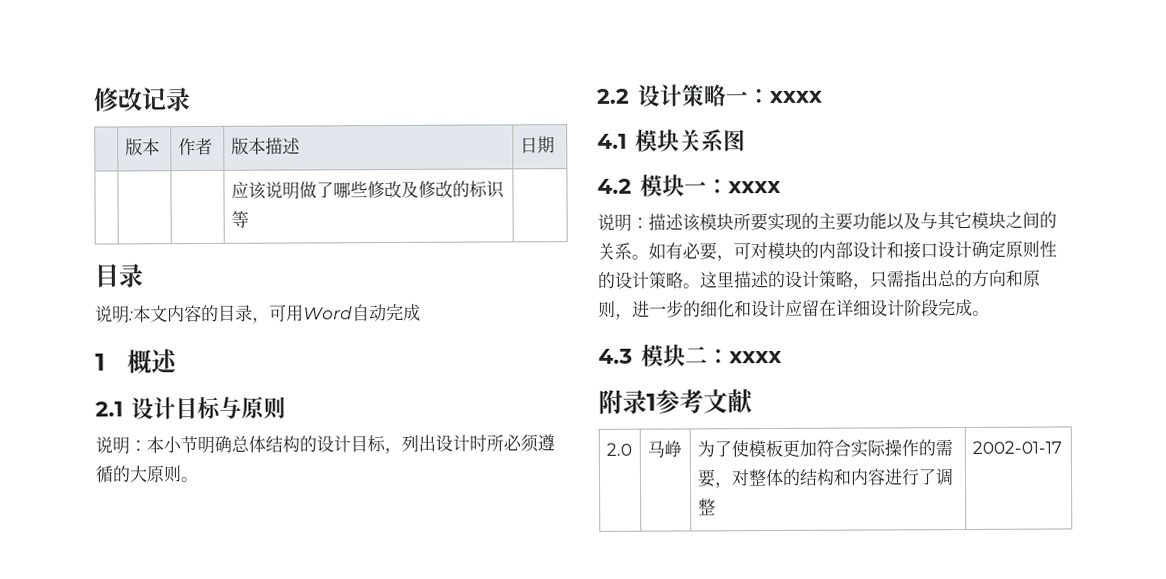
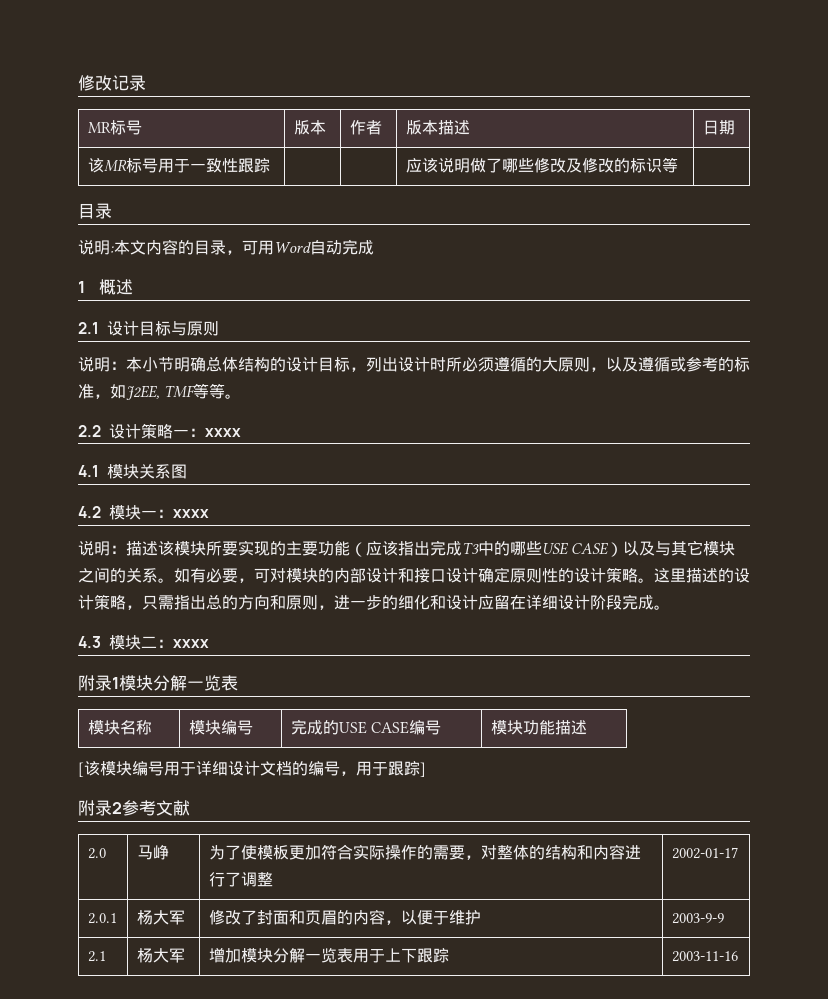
(191, 99) none -> [87,120,142,135] MR标号
(555, 145) none -> [87,157,270,173] 该MR标号用于一致性跟踪
(182, 474) none -> [590,356,750,372] [78,383,226,400] ，以及遵循或参考的标准，如J2EE, TMF等等
(887, 221) none -> [350,540,624,557] （应该指出完成T3中的哪些USE CASE）
(656, 402) none -> [119,675,238,691] [87,720,152,735] [188,720,253,735] [290,719,442,735] [490,720,587,735] [78,760,426,777] [78,800,122,816] 模块分解一览表 // 模块名称 | 模块编号 | 完成的USE CASE编号 | 模块功能描述 // [该模块编号用于详细设计文档的编号，用于跟踪] // 附录2
(1062, 447) none -> [87,913,117,924] [136,910,185,925] [208,909,481,925] [671,913,724,924] [87,951,106,962] [136,948,185,963] [208,947,449,963] [671,951,738,962] // 2.0.1 | 杨大军 | 修改了封面和页眉的内容，以便于维护 | 2003-9-9 // 2.1 | 杨大军 | 增加模块分解一览表用于上下跟踪 | 2003-11-16

